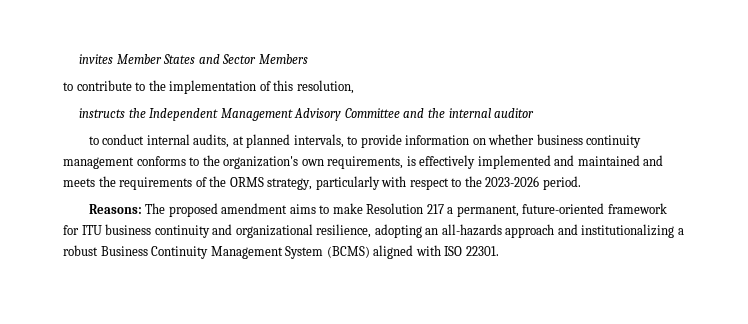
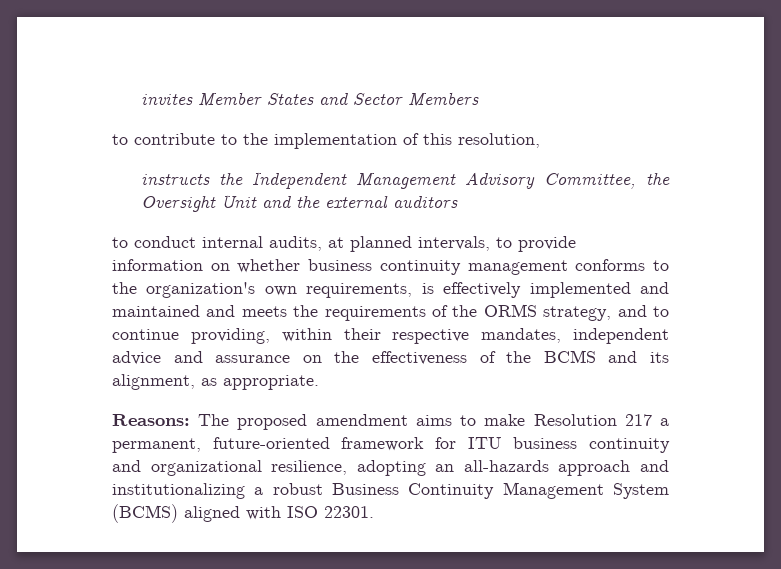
[344,108,535,118] Committee and the internal auditor -> [543,172,670,189] [140,195,458,212] Committee, the Oversight Unit and the external auditors
[315,176,581,190] particularly with respect to the 2023-2026 period. -> [617,305,669,317] [112,328,669,344] [112,350,670,365] [112,374,319,390] and to continue providing, within their respective mandates, independent advice and assurance on the effectiveness of the BCMS and its alignment, as appropriate.

